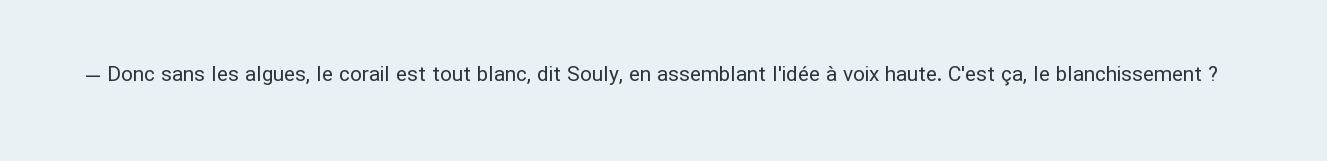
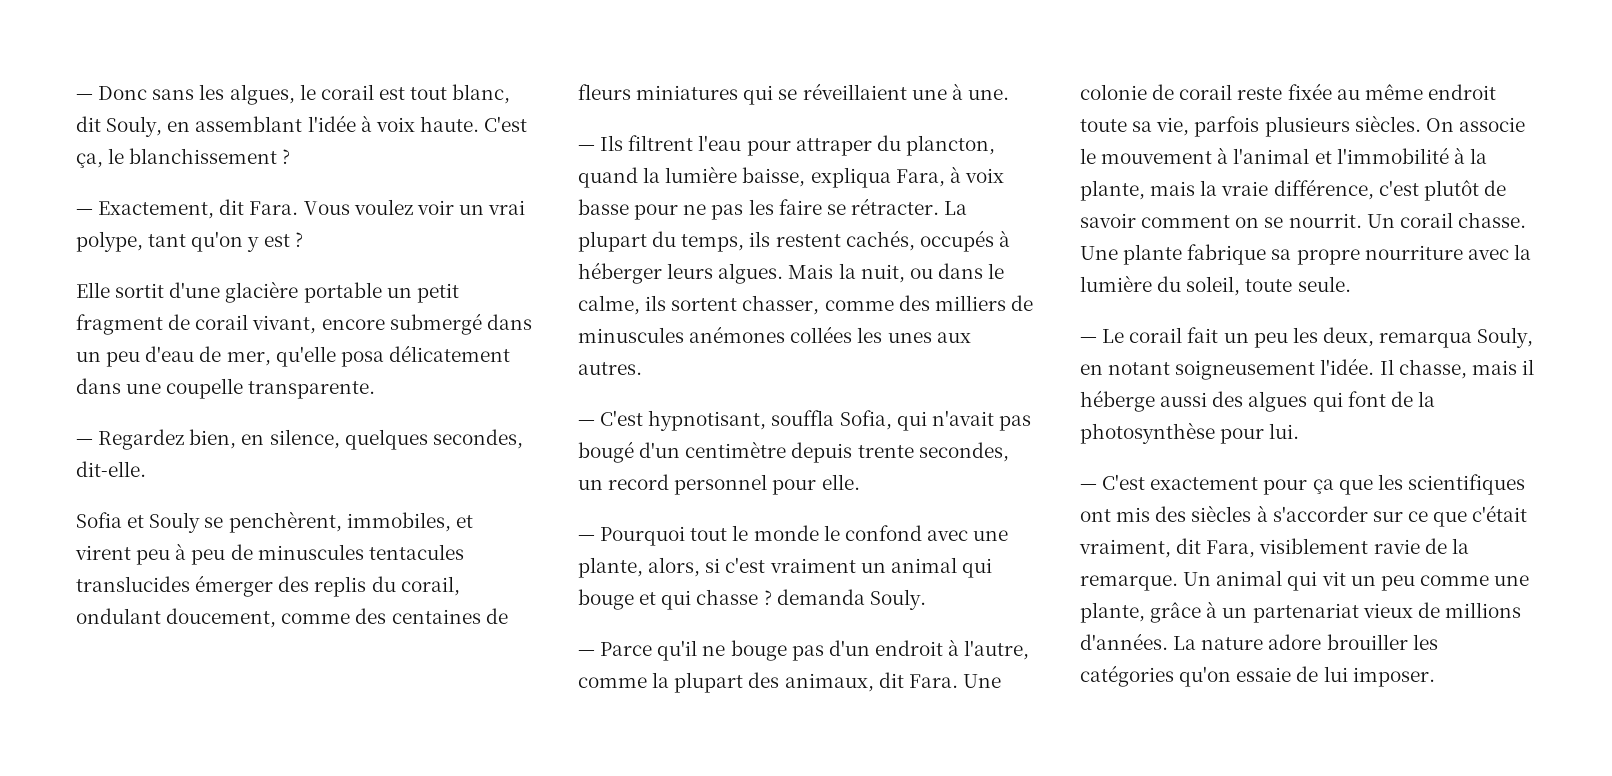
(1218, 73) none -> [76,199,526,219] [76,231,303,252] [76,281,459,303] [76,313,532,335] [76,345,510,367] [76,378,376,399] [76,429,523,450] [76,461,146,477] [76,511,473,533] [75,543,464,565] [76,575,460,597] [76,608,508,628] [578,83,1009,105] [578,135,995,156] [578,166,1004,188] [578,198,968,220] [578,230,1010,252] [578,262,1005,284] [578,295,1033,315] [578,326,971,343] [578,362,642,375] [578,410,1031,431] [578,441,1009,463] [578,474,860,495] [578,525,1009,546] [578,557,992,578] [578,589,926,610] [578,639,1030,661] [578,672,1001,693] [1080,83,1496,100] [1080,115,1525,137] [1080,147,1487,164] [1080,179,1506,201] [1080,212,1526,228] [1080,244,1531,265] [1080,275,1351,296] [1080,327,1534,348] [1080,358,1534,380] [1080,390,1435,412] [1080,422,1300,444] [1080,474,1525,495] [1080,505,1528,527] [1079,538,1469,558] [1080,570,1530,591] [1080,601,1521,623] [1080,633,1438,650] [1080,665,1435,687] // — Exactement, dit Fara. Vous voulez voir un vrai polype, tant qu'on y est ? // Elle sortit d'une glacière portable un petit fragment de corail vivant, encore submergé dans un peu d'eau de mer, qu'elle posa délicatement dans une coupelle transparente. // — Regardez bien, en silence, quelques secondes, dit-elle. // Sofia et Souly se penchèrent, immobiles, et virent peu à peu de minuscules tentacules translucides émerger des replis du corail, ondulant doucement, comme des centaines de fleurs miniatures qui se réveillaient une à une. // — Ils filtrent l'eau pour attraper du plancton, quand la lumière baisse, expliqua Fara, à voix basse pour ne pas les faire se rétracter. La plupart du temps, ils restent cachés, occupés à héberger leurs algues. Mais la nuit, ou dans le calme, ils sortent chasser, comme des milliers de minuscules anémones collées les unes aux autres. // — C'est hypnotisant, souffla Sofia, qui n'avait pas bougé d'un centimètre depuis trente secondes, un record personnel pour elle. // — Pourquoi tout le monde le confond avec une plante, alors, si c'est vraiment un animal qui bouge et qui chasse ? demanda Souly. // — Parce qu'il ne bouge pas d'un endroit à l'autre, comme la plupart des animaux, dit Fara. Une colonie de corail reste fixée au même endroit toute sa vie, parfois plusieurs siècles. On associe le mouvement à l'animal et l'immobilité à la plante, mais la vraie différence, c'est plutôt de savoir comment on se nourrit. Un corail chasse. Une plante fabrique sa propre nourriture avec la lumière du soleil, toute seule. // — Le corail fait un peu les deux, remarqua Souly, en notant soigneusement l'idée. Il chasse, mais il héberge aussi des algues qui font de la photosynthèse pour lui. // — C'est exactement pour ça que les scientifiques ont mis des siècles à s'accorder sur ce que c'était vraiment, dit Fara, visiblement ravie de la remarque. Un animal qui vit un peu comme une plante, grâce à un partenariat vieux de millions d'années. La nature adore brouiller les catégories qu'on essaie de lui imposer.

